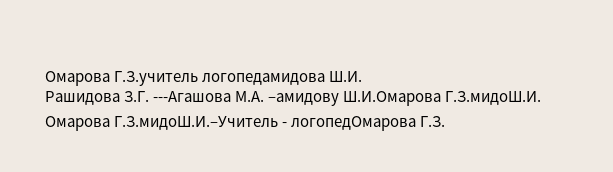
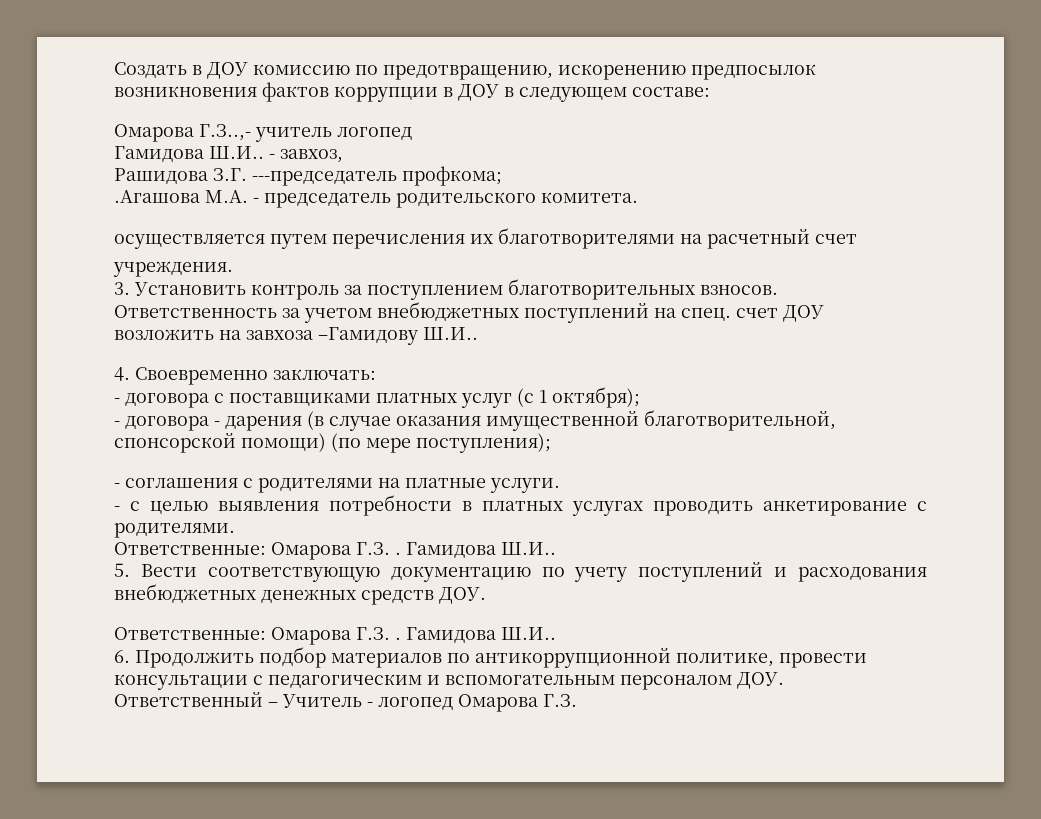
[45,71,363,86] [45,91,542,106] [45,116,417,131] Омарова Г.З.учитель логопедамидова Ш.И. // Рашидова З.Г. ---Агашова М.А. –амидову Ш.И.Омарова Г.З.мидоШ.И. // Омарова Г.З.мидоШ.И.–Учитель - логопедОмарова -> [114,62,816,80] [114,82,710,102] [114,124,412,142] [114,146,343,163] [114,166,502,186] [114,190,638,208] [114,228,857,249] [113,261,233,277] [114,279,778,300] [114,302,824,323] [114,327,478,345] [114,367,376,385] [114,387,640,408] [114,410,836,431] [114,433,551,453] [114,478,560,493] [114,495,927,516] [114,523,235,538] [114,542,556,560] [114,562,927,582] [114,584,486,605] [114,627,556,645] [114,647,867,668] [114,672,784,690] [114,692,538,712] Создать в ДОУ комиссию по предотвращению, искоренению предпосылок возникновения фактов коррупции в ДОУ в следующем составе: // Омарова Г.З..,- учитель логопед // Гамидова Ш.И.. - завхоз, // Рашидова З.Г. ---председатель профкома; // .Агашова М.А. - председатель родительского комитета. // осуществляется путем перечисления их благотворителями на расчетный счет // учреждения. // 3. Установить контроль за поступлением благотворительных взносов. Ответственность за учетом внебюджетных поступлений на спец. счет ДОУ возложить на завхоза –Гамидову Ш.И.. // 4. Своевременно заключать: // - договора с поставщиками платных услуг (с 1 октября); // - договора - дарения (в случае оказания имущественной благотворительной, спонсорской помощи) (по мере поступления); // - соглашения с родителями на платные услуги. // - с целью выявления потребности в платных услугах проводить анкетирование с родителями. // Ответственные: Омарова Г.З. . Гамидова Ш.И.. // 5. Вести соответствующую документацию по учету поступлений и расходования внебюджетных денежных средств ДОУ. // Ответственные: Омарова Г.З. . Гамидова Ш.И.. // 6. Продолжить подбор материалов по антикоррупционной политике, провести консультации с педагогическим и вспомогательным персоналом ДОУ. Ответственный – Учитель - логопед Омарова

